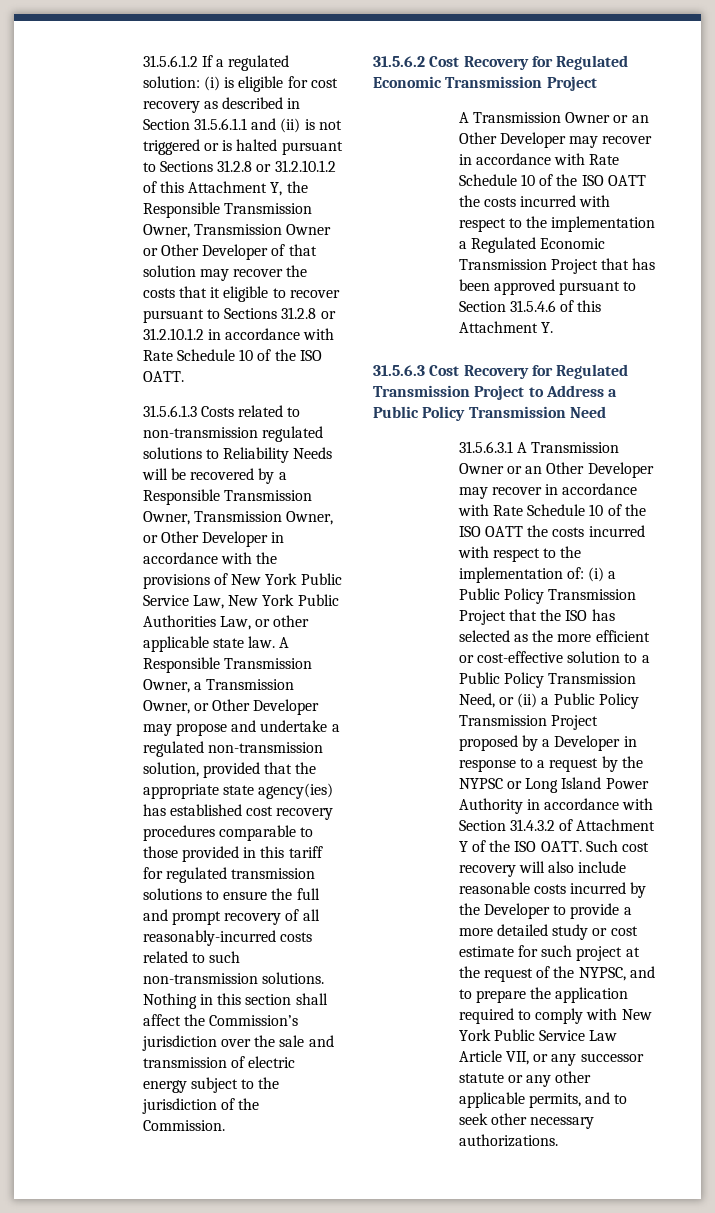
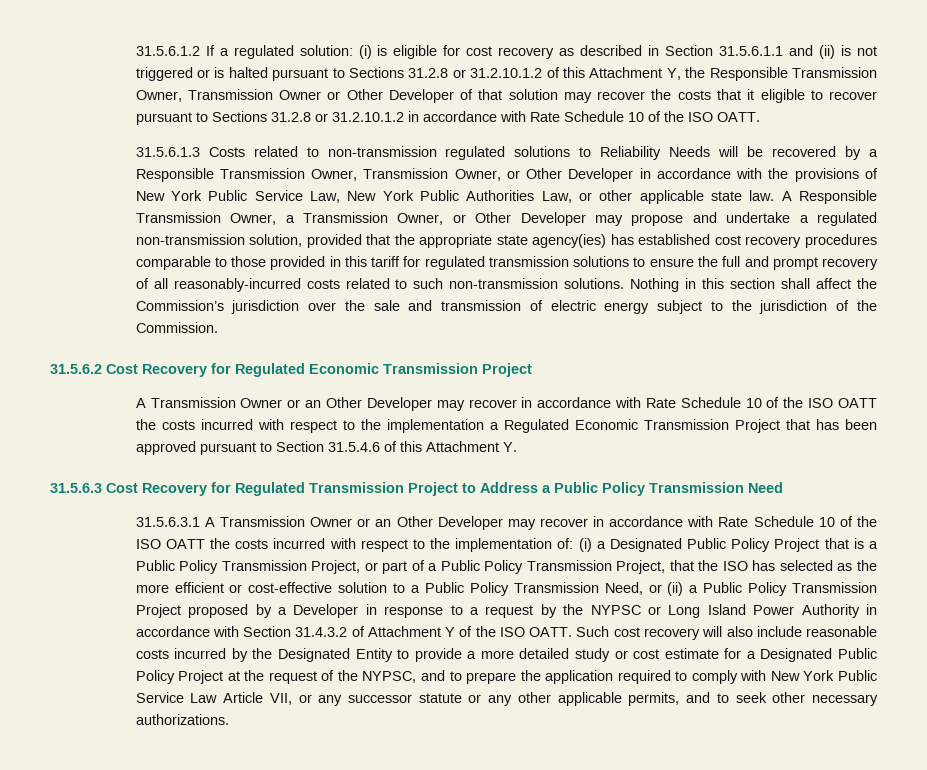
[458,588,637,604] [458,610,506,625] Public Policy Transmission Project -> [609,538,878,552] [135,560,666,574] Designated Public Policy Project that is a Public Policy Transmission Project, or part of a Public Policy Transmission Project,
[483,903,550,919] Developer -> [277,648,393,662] Designated Entity
[541,945,623,961] such project -> [746,648,877,662] [135,670,224,684] a Designated Public Policy Project

